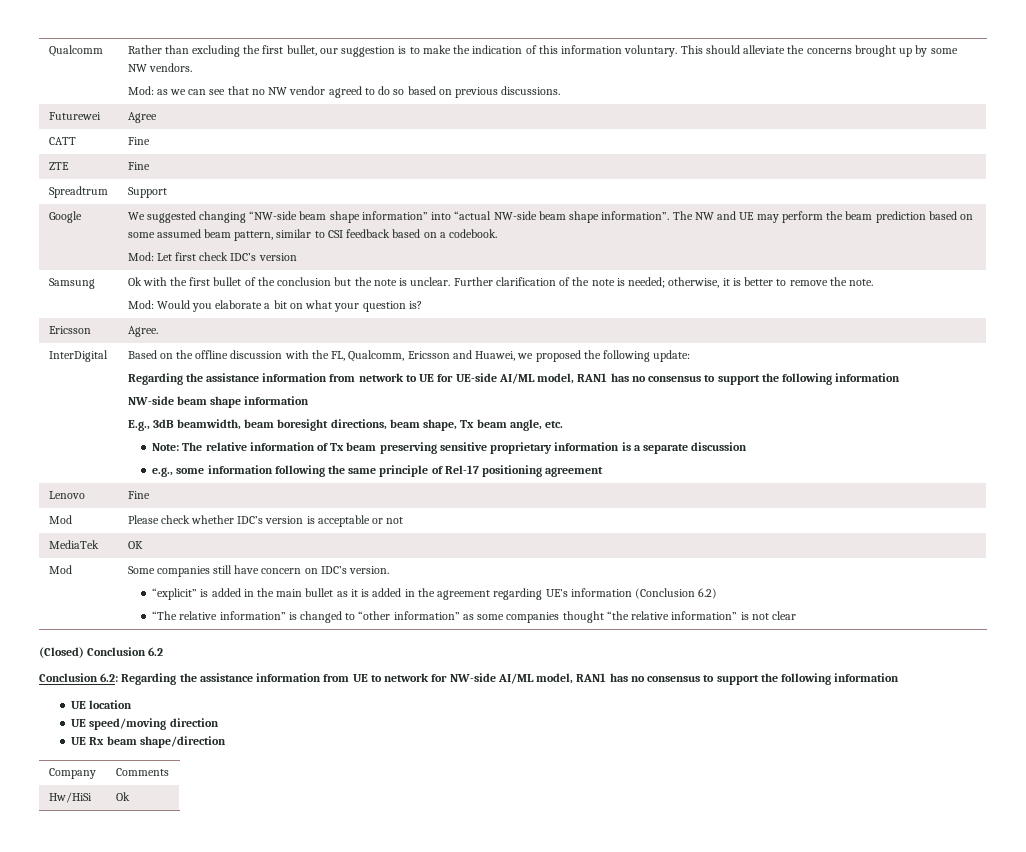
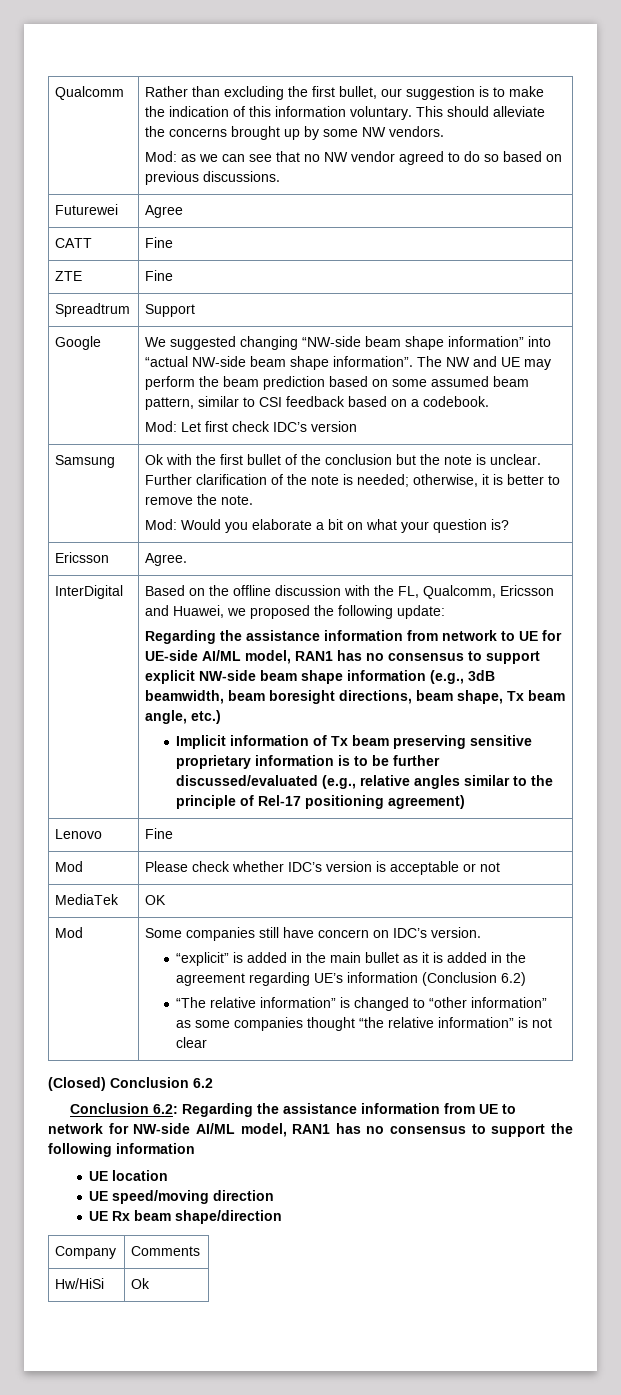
[761,373,901,385] the following information // -> [145,670,196,684] explicit
[127,420,150,431] // E.g., -> [430,670,465,684] (e.g.,
[545,421,564,428] [152,442,247,451] etc. // Note: The relative -> [191,710,222,724] [176,735,227,749] etc.) // Implicit
[633,442,748,454] [152,465,377,477] a separate discussion // e.g., some information following the same -> [354,755,441,766] [176,775,554,789] to be further discussed/evaluated (e.g., relative angles similar to the
[545,467,604,477] agreement -> [388,795,466,809] agreement)

